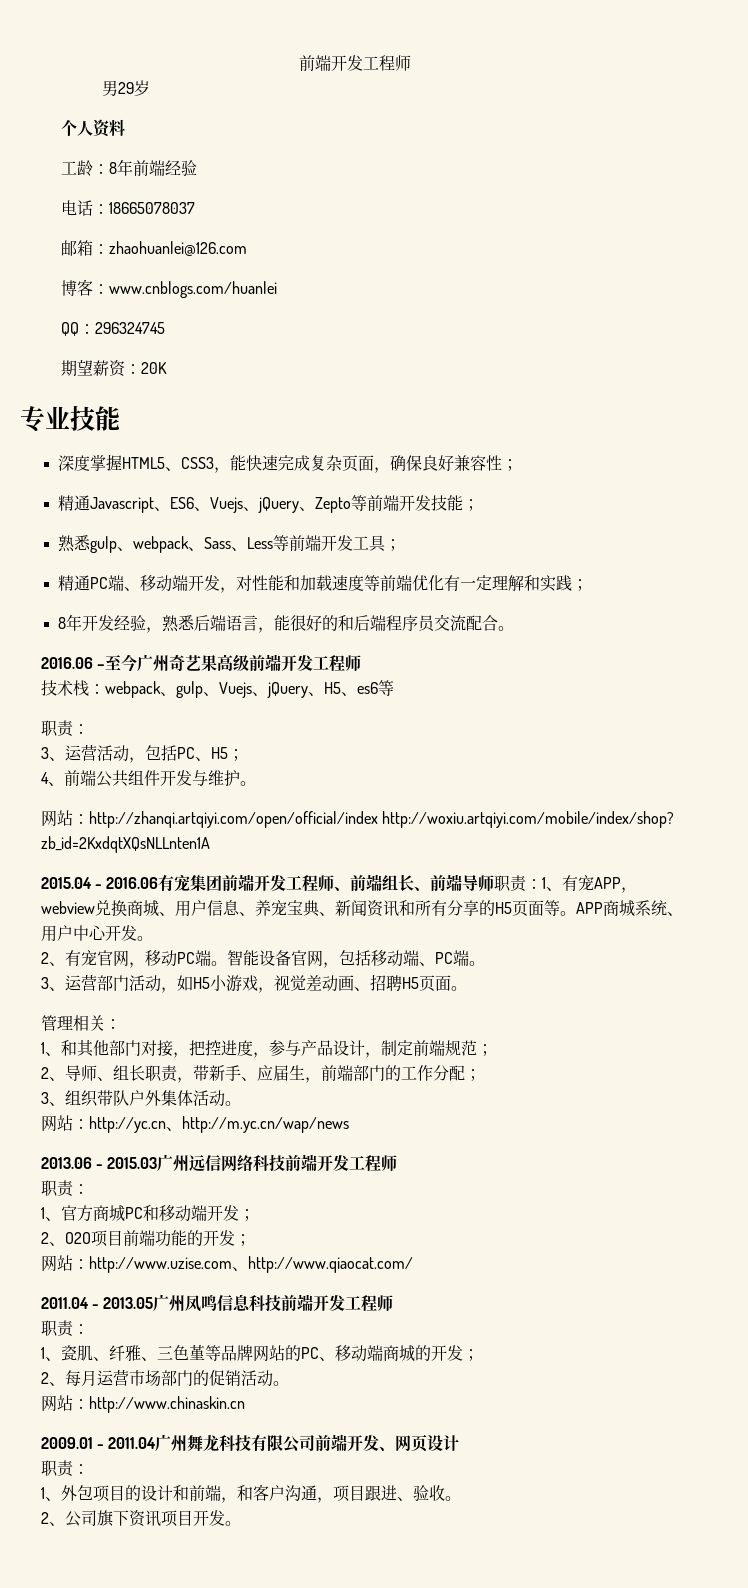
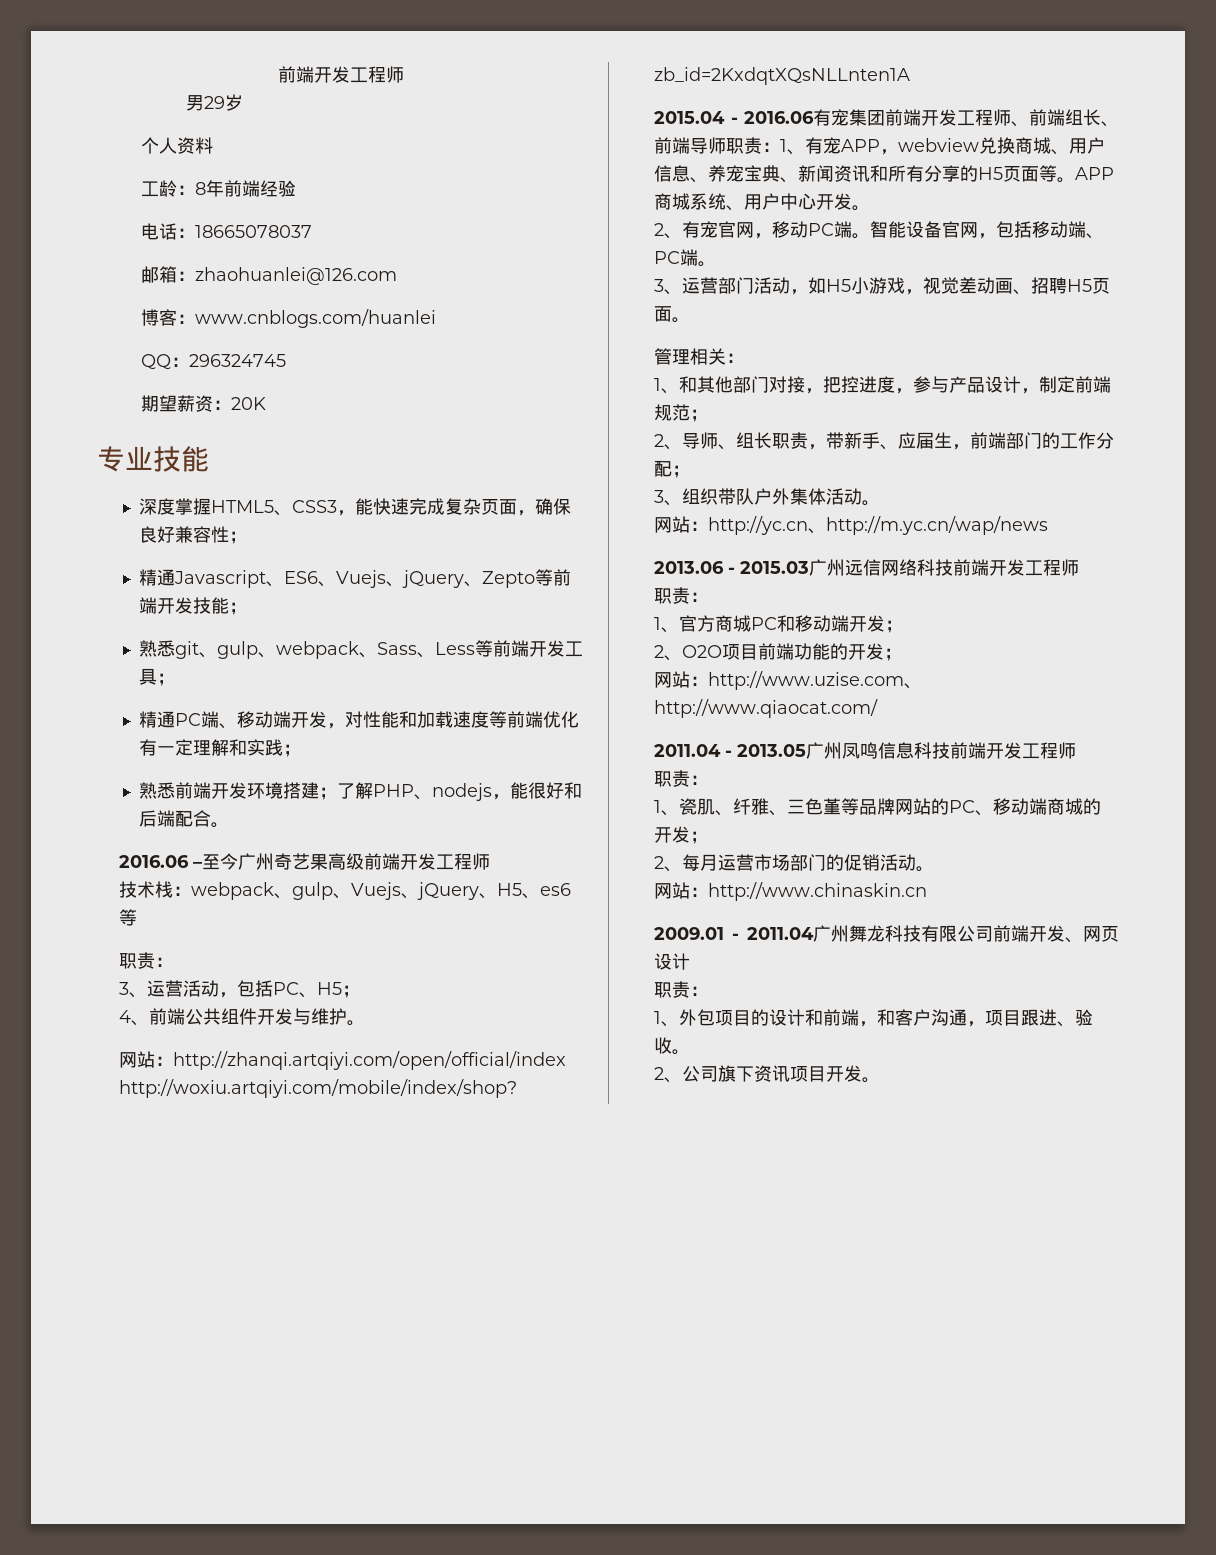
(92, 543) none -> [174,641,217,659] git、
[58,614,467,633] 8年开发经验，熟悉后端语言，能很好的和后端程序员交流 -> [138,782,582,801] [138,810,175,827] 熟悉前端开发环境搭建；了解PHP、nodejs，能很好和后端

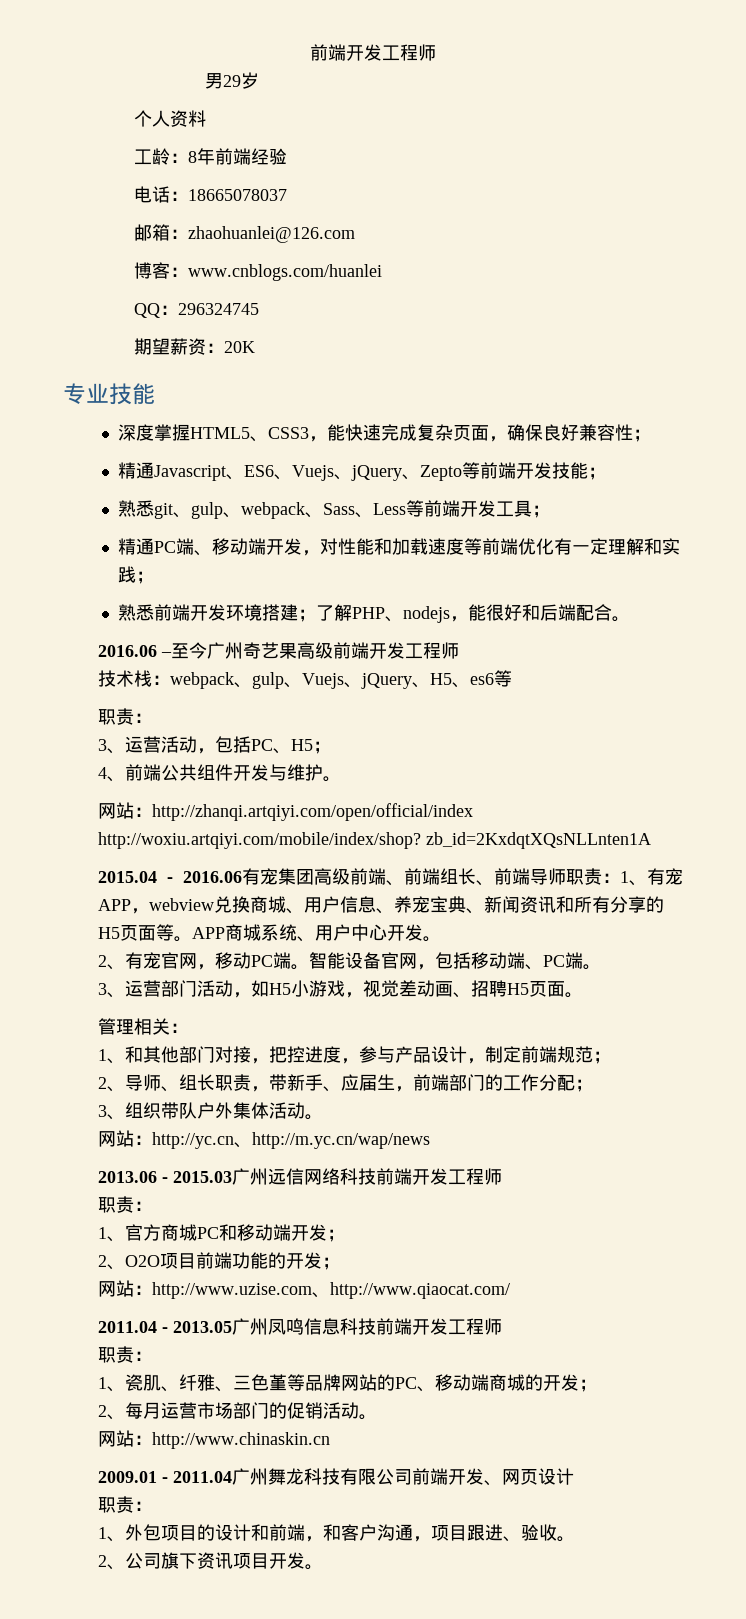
[885,109,1011,126] 前端开发工程师 -> [313,868,386,885] 高级前端

